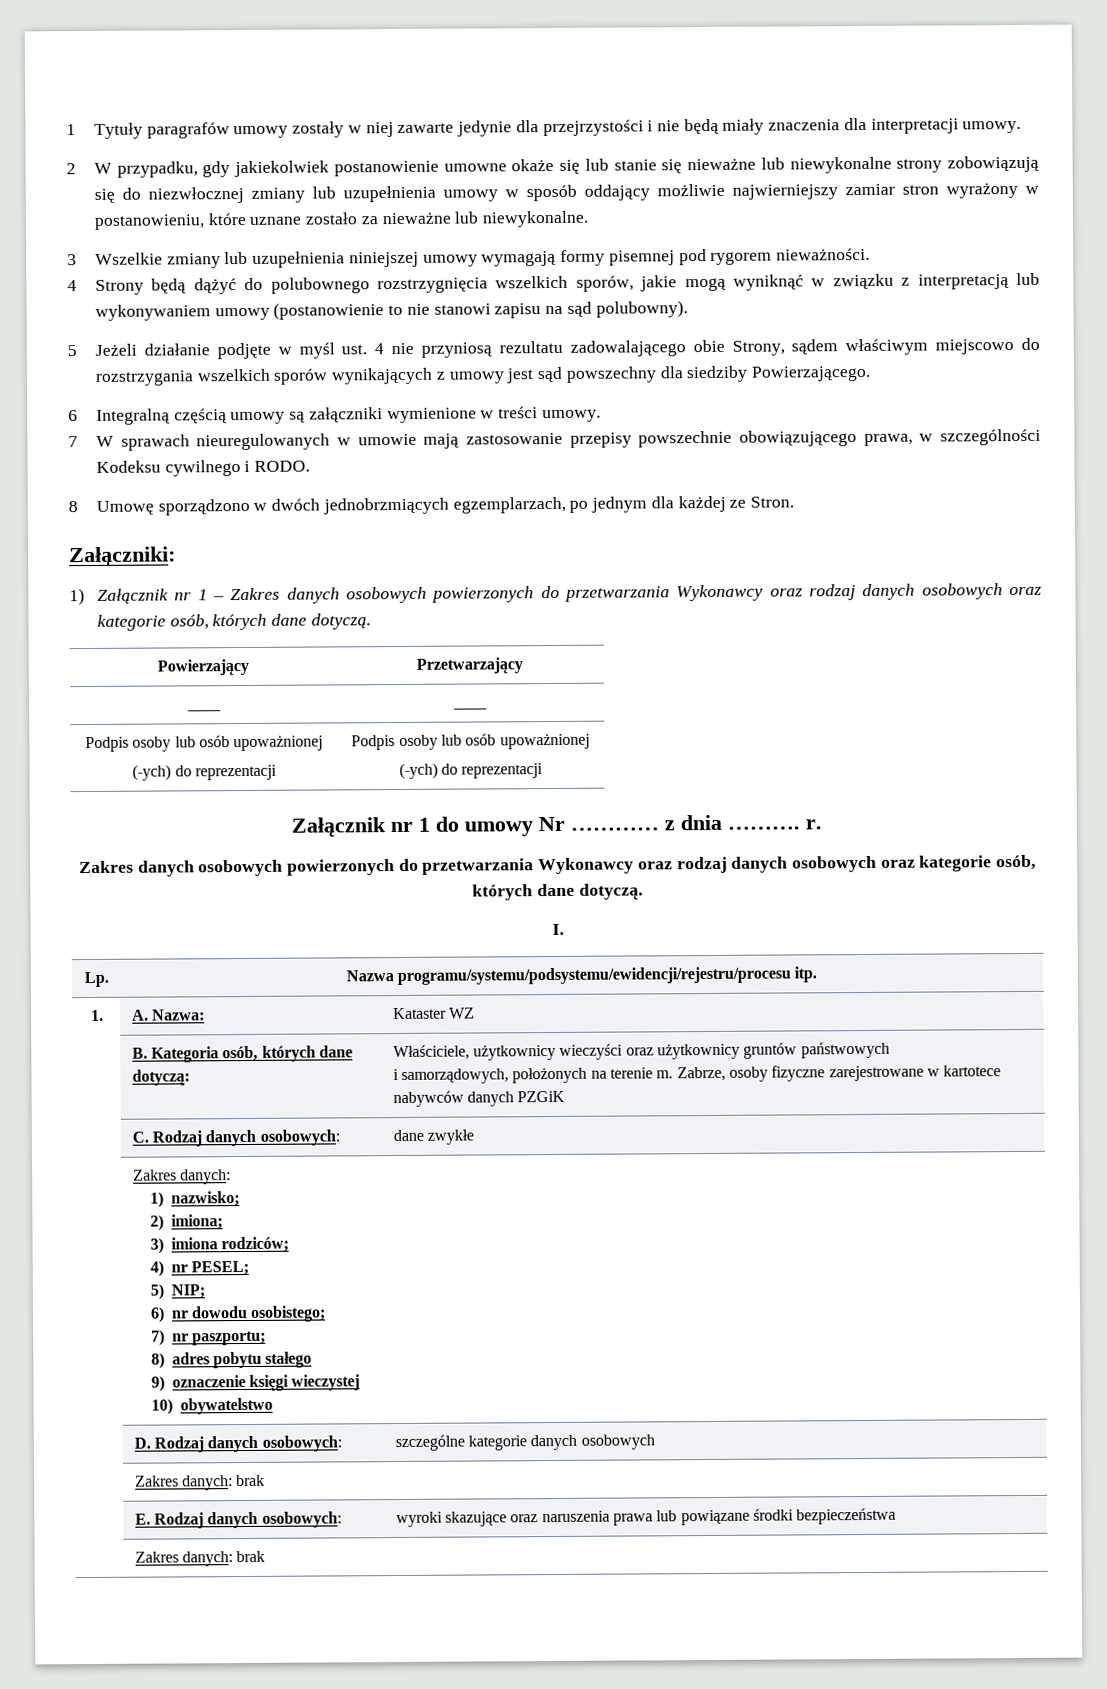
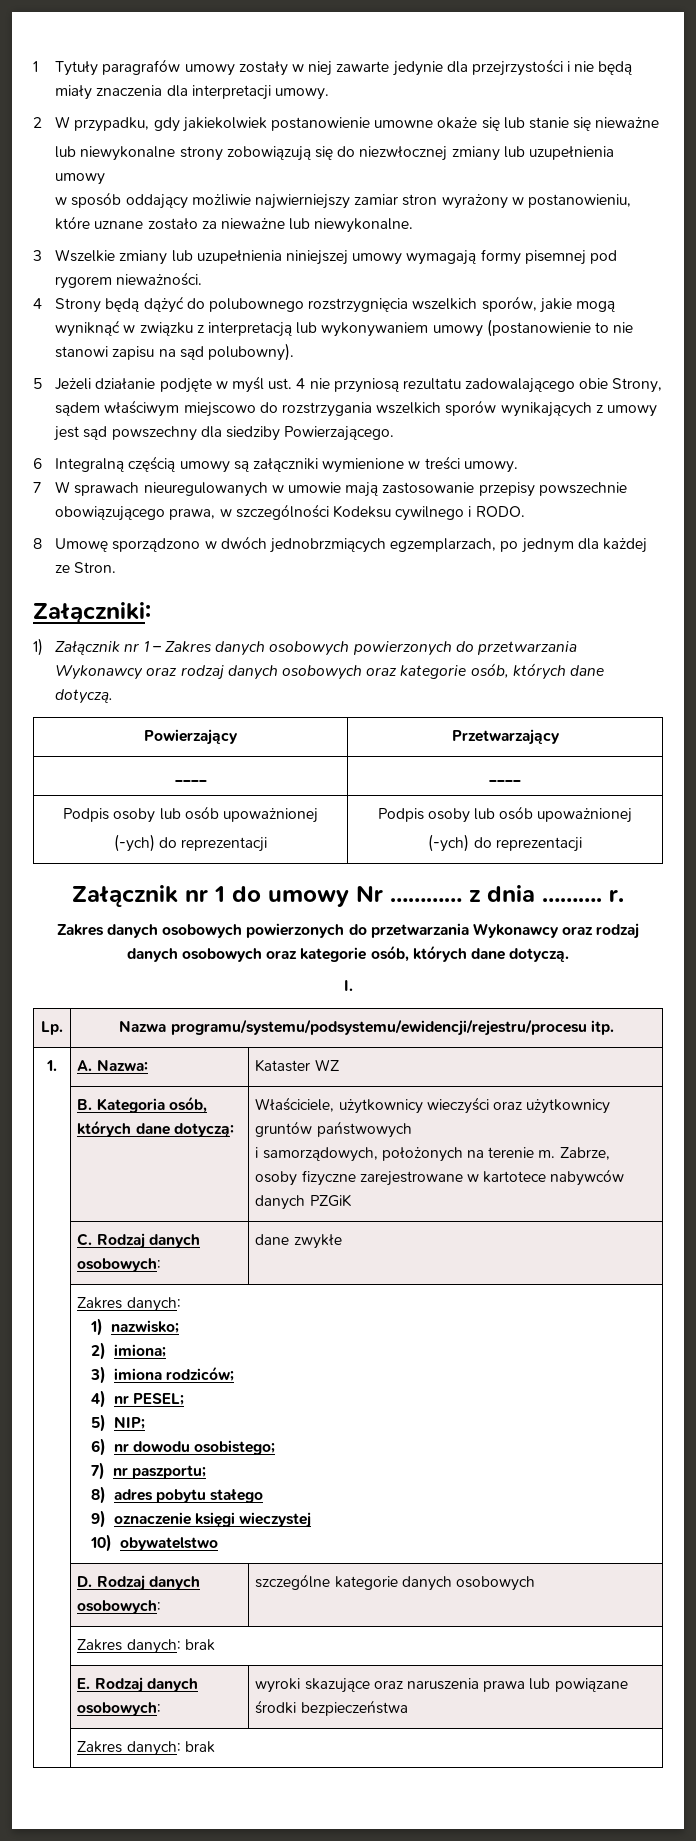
(757, 164) none -> (660, 122) //
(499, 195) none -> (106, 179) //

